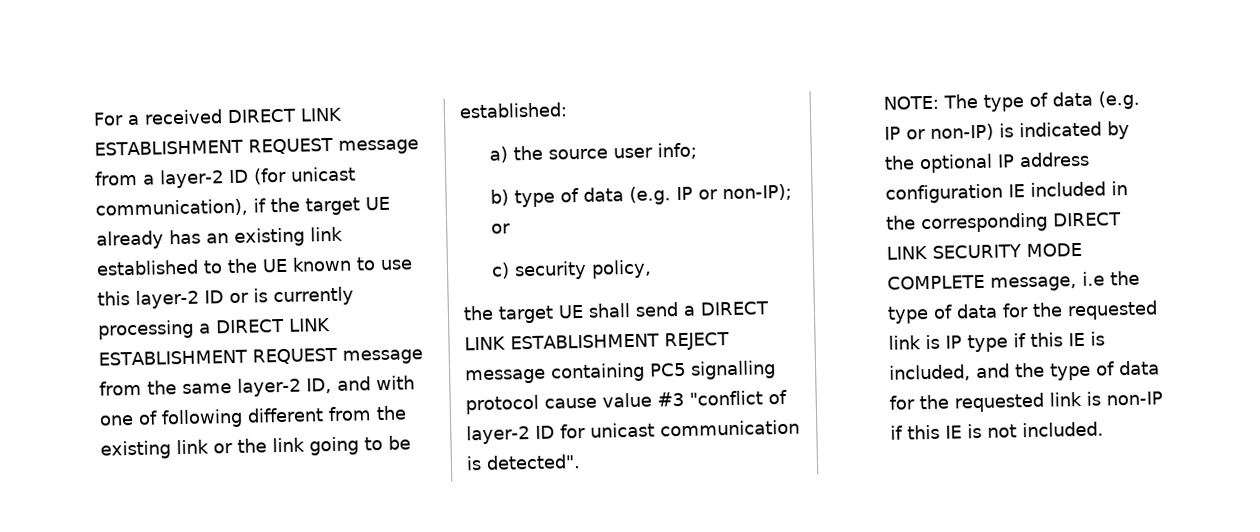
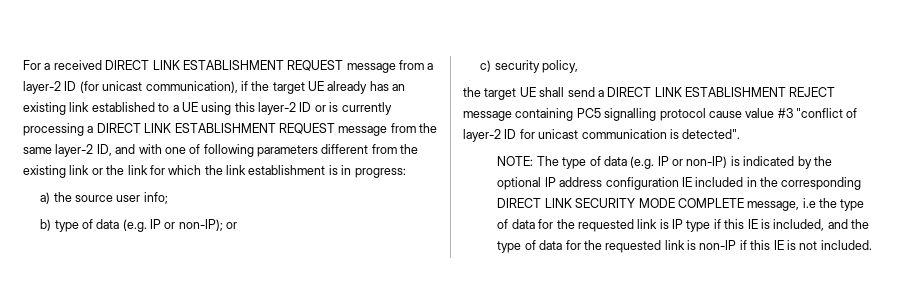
[227,256,413,274] the UE known to use -> [172,102,232,115] a UE using
(243, 418) none -> [257,145,318,157] parameters
[309,435,411,456] [459,102,567,119] going to be established: -> [149,165,406,178] for which the link establishment is in progress:

